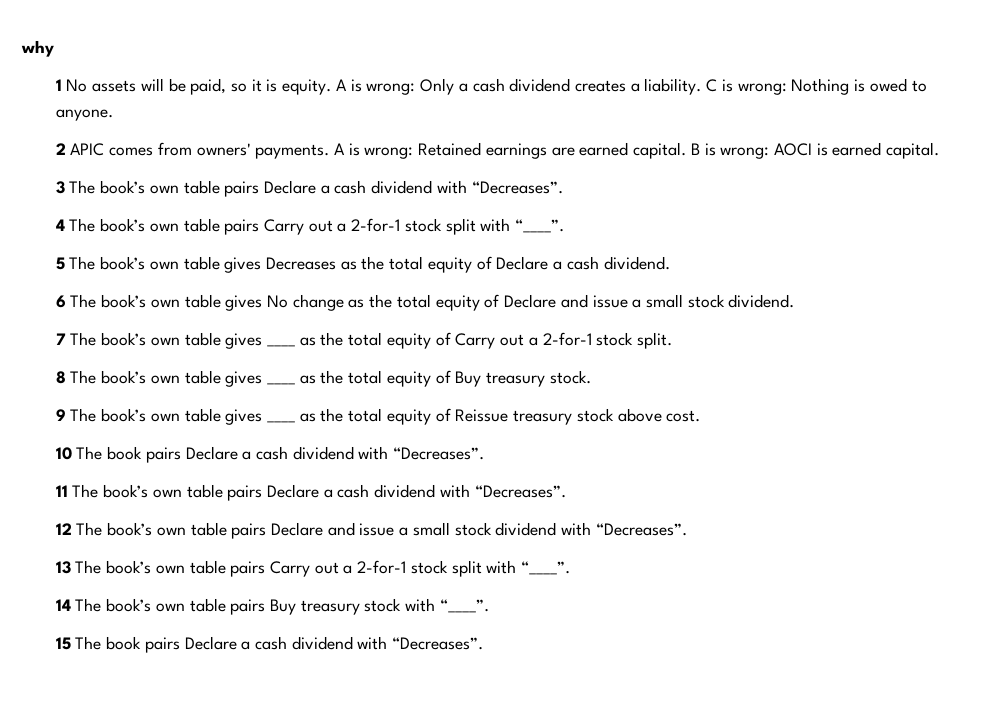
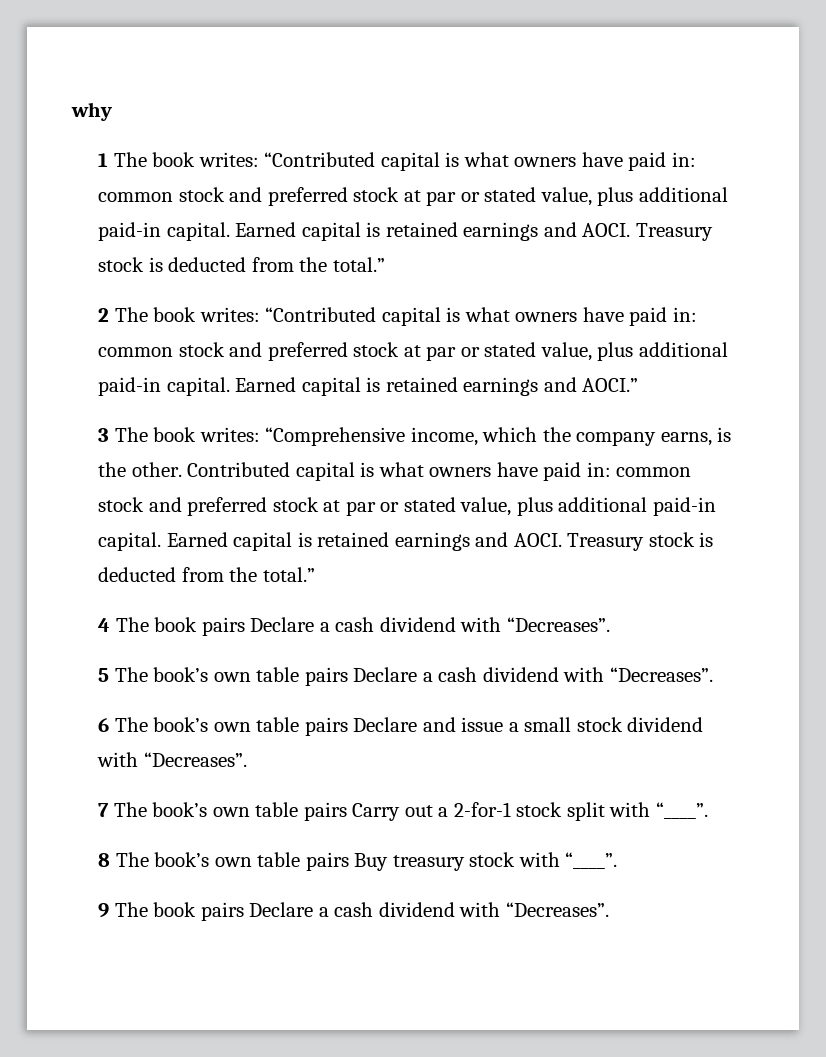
[66,78,927,95] [55,109,113,121] [55,142,940,159] [55,181,65,194] No assets will be paid, so it is equity. A is wrong: Only a cash dividend creates a liability. C is wrong: Nothing is owed to anyone. // 2 APIC comes from owners' payments. A is wrong: Retained earnings are earned capital. B is wrong: AOCI is earned capital. // 3 -> [113,152,696,171] [98,187,728,206] [98,222,713,241] [98,257,385,272] [98,307,697,326] [98,342,728,361] [98,377,639,396] [98,427,732,446] [98,462,692,481] [98,497,716,516] [98,532,714,551] [98,567,315,582] [98,617,610,636] [98,668,110,682] The book writes: “Contributed capital is what owners have paid in: common stock and preferred stock at par or stated value, plus additional paid-in capital. Earned capital is retained earnings and AOCI. Treasury stock is deducted from the total.” // 2 The book writes: “Contributed capital is what owners have paid in: common stock and preferred stock at par or stated value, plus additional paid-in capital. Earned capital is retained earnings and AOCI.” // 3 The book writes: “Comprehensive income, which the company earns, is the other. Contributed capital is what owners have paid in: common stock and preferred stock at par or stated value, plus additional paid-in capital. Earned capital is retained earnings and AOCI. Treasury stock is deducted from the total.” // 4 The book pairs Declare a cash dividend with “Decreases”. // 5
[55,218,565,235] [55,256,670,273] // 4 The book’s own table pairs Carry out a 2-for-1 stock split with “____”. // 5 The book’s own table gives Decreases as the total equity of Declare a cash dividend. -> (713, 674) none
[225,294,795,311] [55,332,673,349] [55,370,591,387] [55,408,701,425] [55,446,485,463] [55,484,566,501] [55,522,227,536] gives No change as the total equity of Declare and issue a small stock dividend. // 7 The book’s own table gives ____ as the total equity of Carry out a 2-for-1 stock split. // 8 The book’s own table gives ____ as the total equity of Buy treasury stock. // 9 The book’s own table gives ____ as the total equity of Reissue treasury stock above cost. // 10 The book pairs Declare a cash dividend with “Decreases”. // 11 The book’s own table pairs Declare a cash dividend with “Decreases”. // 12 The book’s own table -> (300, 724) none
[55,561,71,574] 13 -> [98,803,110,817] 7
[55,599,71,611] 14 -> [98,853,111,867] 8
[55,637,71,650] 15 -> [98,903,110,918] 9

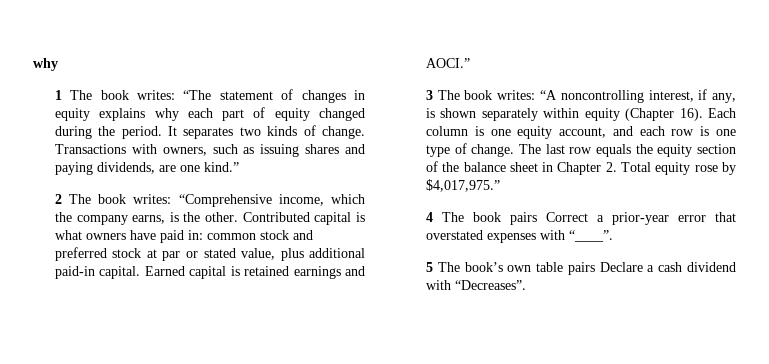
[264,152,696,171] [98,187,728,206] [98,222,713,241] [98,257,385,272] [98,307,697,326] [98,342,728,361] [98,377,639,396] [98,428,110,442] “Contributed capital is what owners have paid in: common stock and preferred stock at par or stated value, plus additional paid-in capital. Earned capital is retained earnings and AOCI. Treasury stock is deducted from the total.” // 2 The book writes: “Contributed capital is what owners have paid in: common stock and preferred stock at par or stated value, plus additional paid-in capital. Earned capital is retained earnings and AOCI.” // 3 -> [183,89,365,103] [54,107,365,121] [54,125,365,139] [54,144,365,157] [54,162,239,175] [54,194,62,204] “The statement of changes in equity explains why each part of equity changed during the period. It separates two kinds of change. Transactions with owners, such as issuing shares and paying dividends, are one kind.” // 2
[513,532,714,551] [98,567,315,582] [98,617,610,636] AOCI. Treasury stock is deducted from the total.” // 4 The book pairs Declare a cash dividend with “Decreases”. -> [425,58,470,68] [425,89,736,103] [425,108,736,121] [425,126,736,139] [425,143,736,157] [425,161,736,175] [425,179,500,192] [425,212,736,225] [425,230,613,243] AOCI.” // 3 The book writes: “A noncontrolling interest, if any, is shown separately within equity (Chapter 16). Each column is one equity account, and each row is one type of change. The last row equals the equity section of the balance sheet in Chapter 2. Total equity rose by $4,017,975.” // 4 The book pairs Correct a prior-year error that overstated expenses with “____”.
[98,717,704,736] [97,752,247,767] [98,802,708,821] [98,852,618,871] [98,902,609,921] // 6 The book’s own table pairs Declare and issue a small stock dividend with “Decreases”. // 7 The book’s own table pairs Carry out a 2-for-1 stock split with “____”. // 8 The book’s own table pairs Buy treasury stock with “____”. // 9 The book pairs Declare a cash dividend with “Decreases”. -> (526, 285) none

